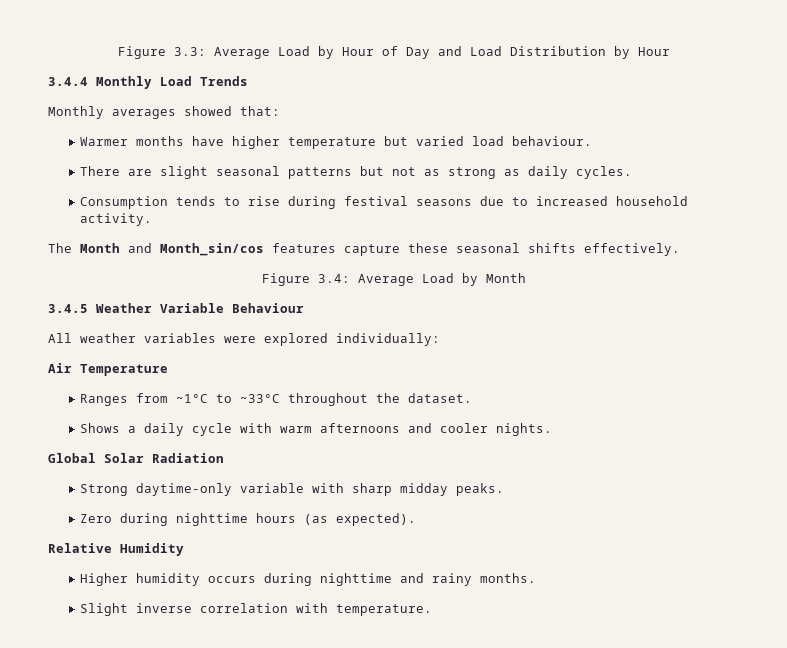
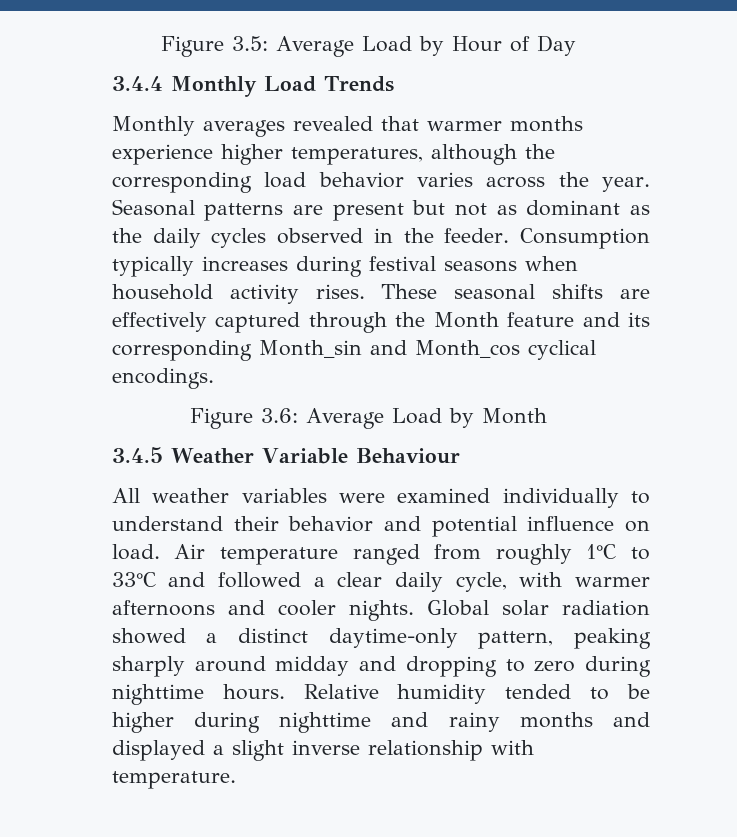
[117,46,206,59] Figure 3.3: -> [161,36,269,57] Figure 3.5:
[437,46,670,59] and Load Distribution by Hour -> (576, 45) none
[183,106,280,116] [80,136,593,149] [80,166,633,179] [80,196,689,209] [80,213,153,226] [47,243,680,256] [261,273,350,286] showed that: // Warmer months have higher temperature but varied load behaviour. // There are slight seasonal patterns but not as strong as daily cycles. // Consumption tends to rise during festival seasons due to increased household activity. // The Month and Month_sin/cos features capture these seasonal shifts effectively. // Figure 3.4: -> [292,116,583,132] [111,144,555,165] [111,172,651,193] [111,199,650,221] [111,228,650,249] [111,256,578,277] [111,284,650,304] [111,312,651,333] [111,340,596,361] [111,368,214,389] [190,408,299,429] revealed that warmer months experience higher temperatures, although the corresponding load behavior varies across the year. Seasonal patterns are present but not as dominant as the daily cycles observed in the feeder. Consumption typically increases during festival seasons when household activity rises. These seasonal shifts are effectively captured through the Month feature and its corresponding Month_sin and Month_cos cyclical encodings. // Figure 3.6:
[263,333,440,346] [47,363,168,376] [80,393,473,406] [80,423,553,436] [47,453,224,463] [80,483,505,496] [80,513,417,526] [47,543,184,556] [80,573,537,586] [80,603,289,616] explored individually: // Air Temperature // Ranges from ~1°C to ~33°C throughout the dataset. // Shows a daily cycle with warm afternoons and cooler nights. // Global Solar Radiation // Strong daytime-only variable with sharp midday peaks. // Zero during nighttime hours (as expected). // Relative Humidity // Higher humidity occurs during nighttime and rainy months. // Slight inverse correlation -> [397,488,650,508] [111,516,650,537] [111,544,650,565] [111,572,651,592] [111,600,650,621] [111,628,651,649] [111,656,651,677] [111,684,650,705] [111,712,650,733] [111,740,483,761] examined individually to understand their behavior and potential influence on load. Air temperature ranged from roughly 1°C to 33°C and followed a clear daily cycle, with warmer afternoons and cooler nights. Global solar radiation showed a distinct daytime-only pattern, peaking sharply around midday and dropping to zero during nighttime hours. Relative humidity tended to be higher during nighttime and rainy months and displayed a slight inverse relationship

